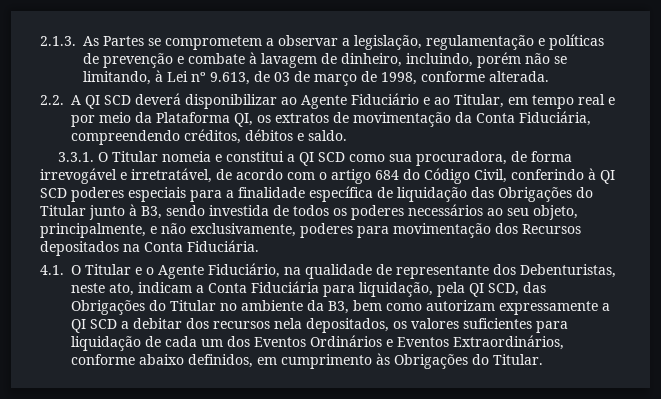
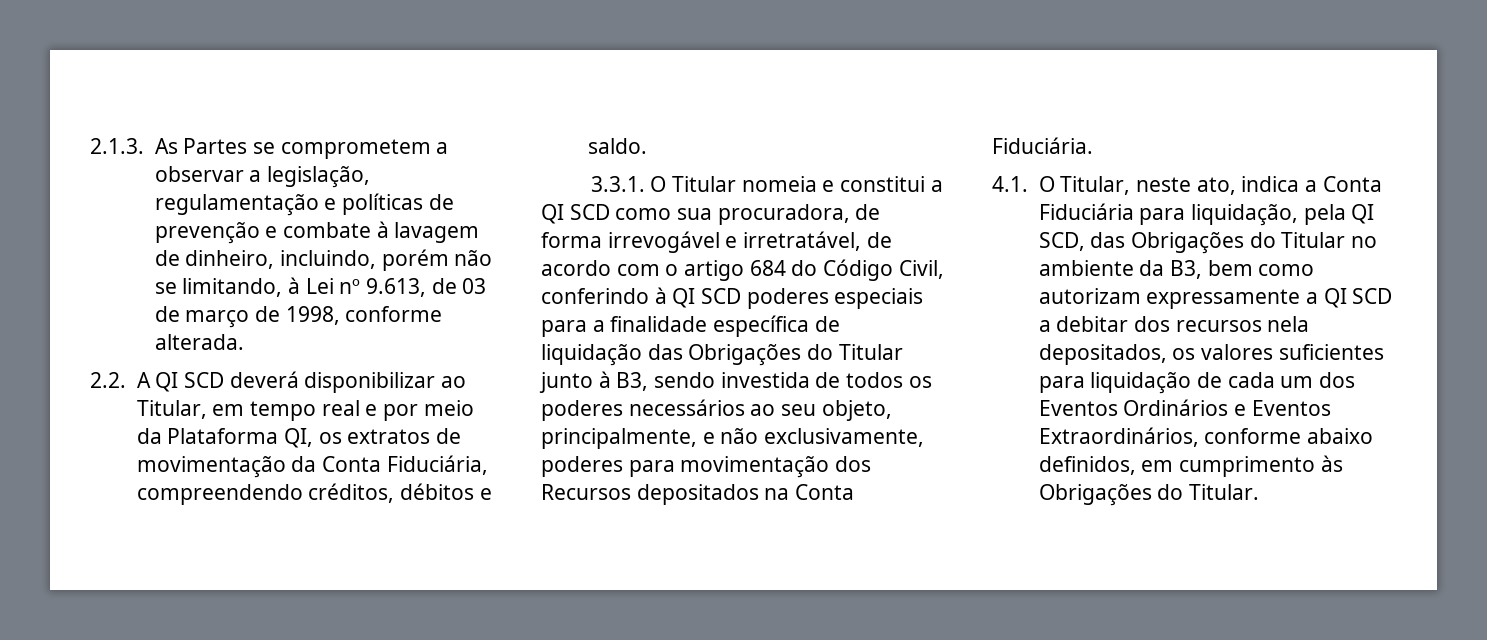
[301,93,450,109] Agente Fiduciário e ao -> (466, 382) none
[85,263,616,279] Titular e o Agente Fiduciário, na qualidade de representante dos Debenturistas, -> [1060,176,1131,195] Titular,
[138,282,192,293] indicam -> [1241,176,1300,192] indica

